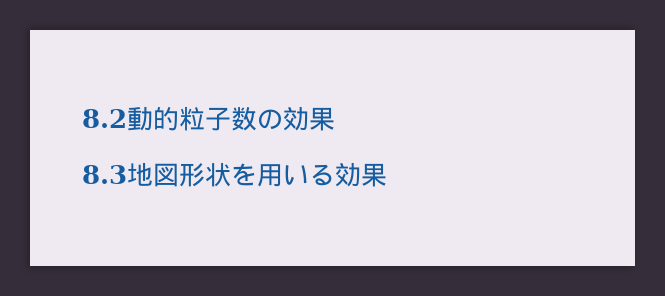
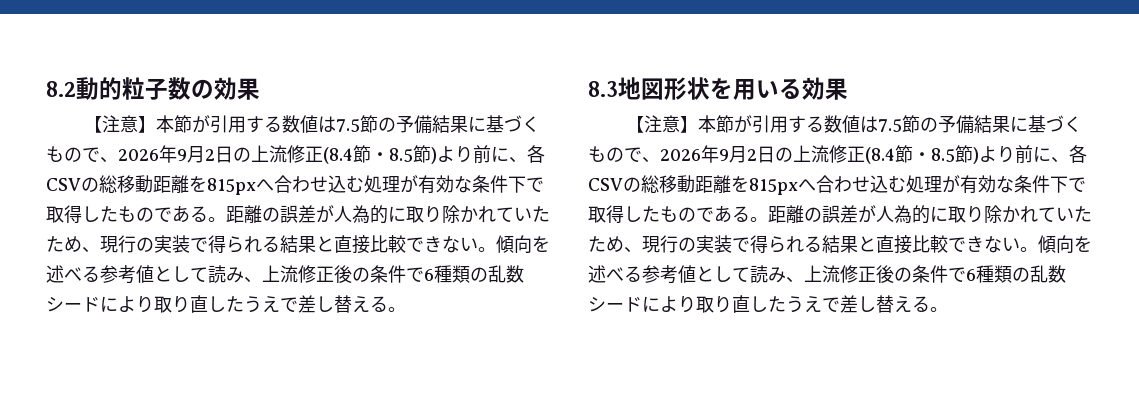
(335, 119) none -> [84,115,541,134] [46,145,545,164] [46,175,544,195] [46,205,550,224] [46,235,550,254] [46,265,524,284] [46,295,406,313] // 【注意】本節が引用する数値は7.5節の予備結果に基づくもので、2026年9月2日の上流修正(8.4節・8.5節)より前に、各CSVの総移動距離を815pxへ合わせ込む処理が有効な条件下で取得したものである。距離の誤差が人為的に取り除かれていたため、現行の実装で得られる結果と直接比較できない。傾向を述べる参考値として読み、上流修正後の条件で6種類の乱数シードにより取り直したうえで差し替える。
(387, 175) none -> [626,115,1083,134] [588,145,1087,164] [588,175,1086,195] [588,205,1092,224] [588,235,1092,254] [588,265,1066,284] [588,295,948,313] // 【注意】本節が引用する数値は7.5節の予備結果に基づくもので、2026年9月2日の上流修正(8.4節・8.5節)より前に、各CSVの総移動距離を815pxへ合わせ込む処理が有効な条件下で取得したものである。距離の誤差が人為的に取り除かれていたため、現行の実装で得られる結果と直接比較できない。傾向を述べる参考値として読み、上流修正後の条件で6種類の乱数シードにより取り直したうえで差し替える。

